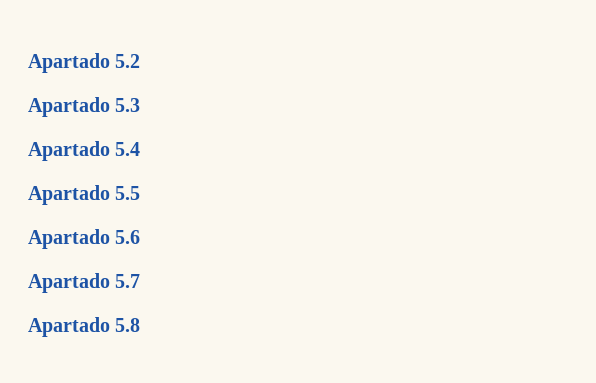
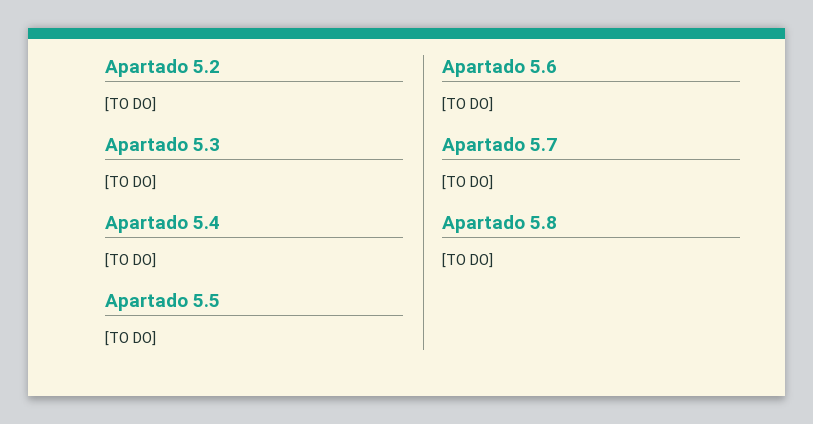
(141, 61) none -> [105,97,157,112] // [TO DO]
(141, 105) none -> [105,175,157,190] // [TO DO]
(141, 149) none -> [105,253,157,268] // [TO DO]
(141, 193) none -> [105,331,157,346] // [TO DO]
(141, 237) none -> [442,97,494,112] // [TO DO]
(141, 281) none -> [442,175,494,190] // [TO DO]
(141, 325) none -> [442,253,494,268] // [TO DO]

